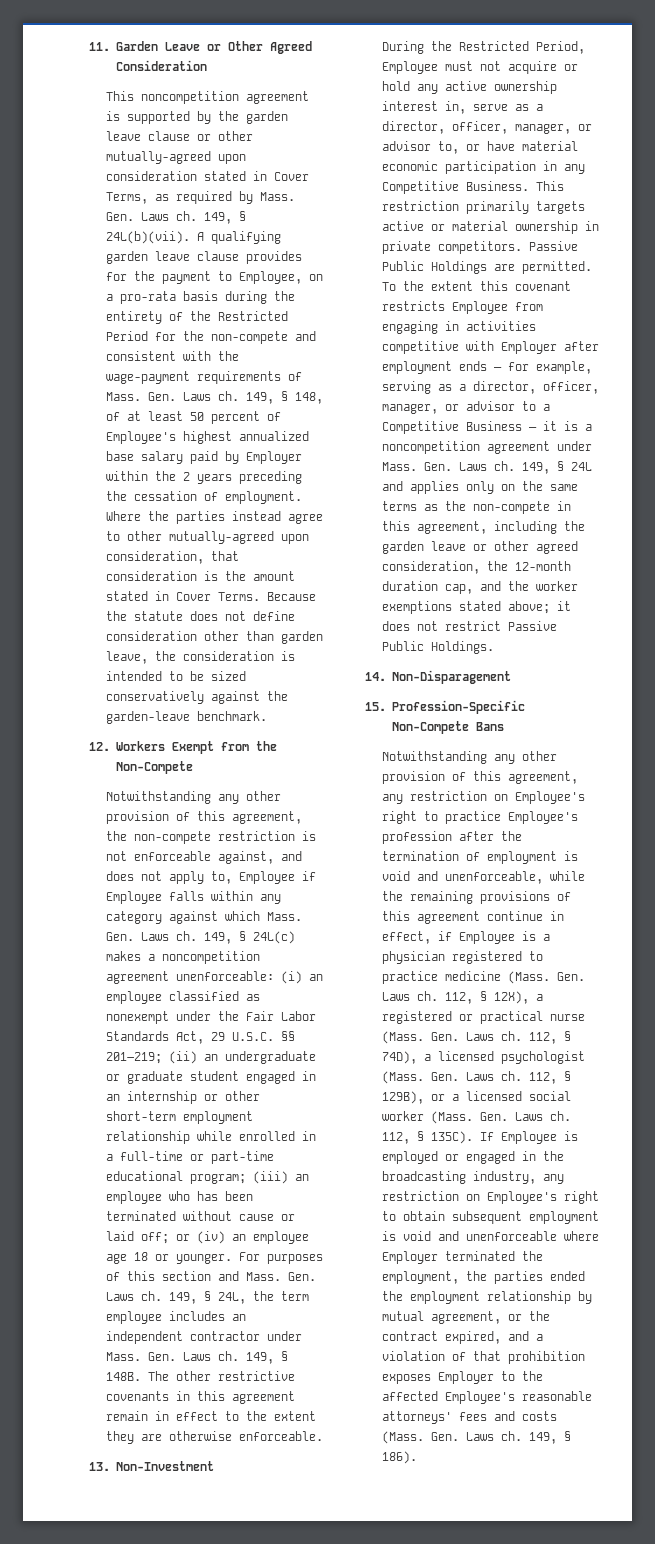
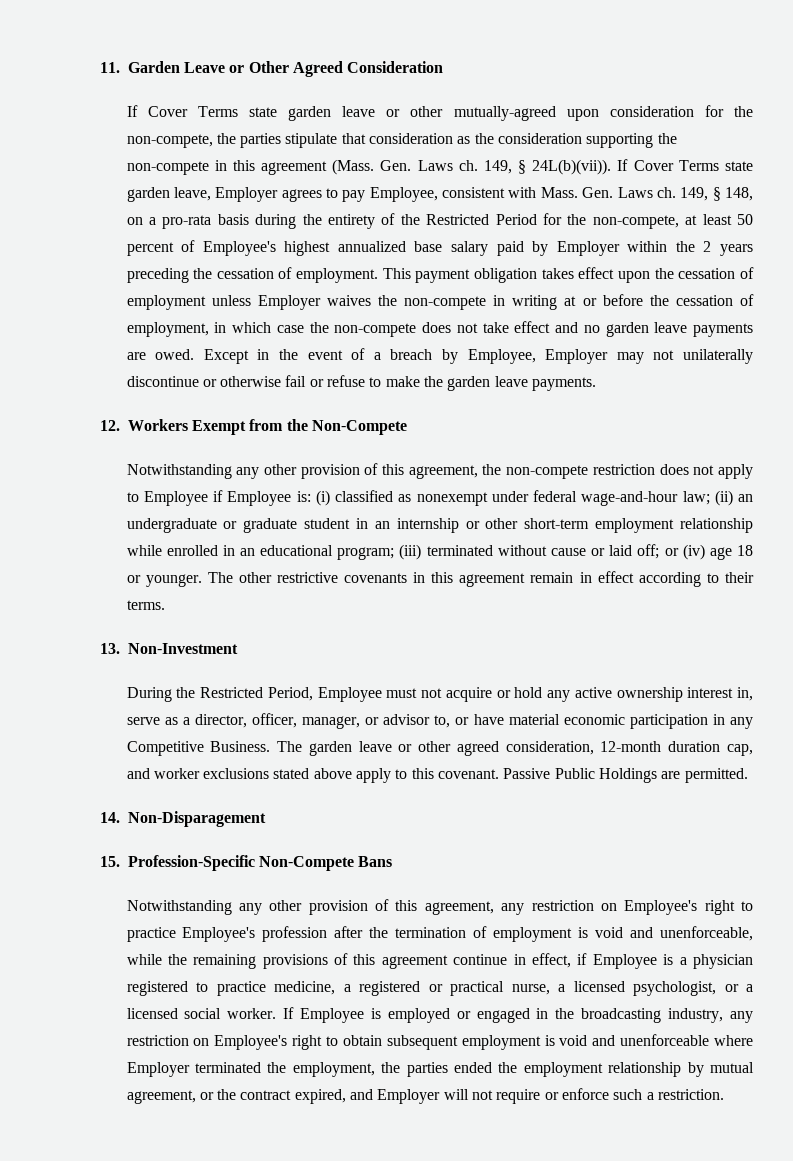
[105,91,309,104] [105,111,288,124] [105,131,190,141] This noncompetition agreement is supported by the garden leave clause -> [126,105,376,121] If Cover Terms state garden leave
[203,171,309,181] [105,191,295,204] [105,211,246,224] [105,231,281,244] [105,251,302,264] [105,271,302,284] stated in Cover Terms, as required by Mass. Gen. Laws ch. 149, § 24L(b)(vii). A qualifying garden leave clause provides for the payment to Employee, -> [704,105,754,117] [126,133,677,148] [126,159,753,175] [126,187,753,202] for the non-compete, the parties stipulate that consideration as the consideration supporting the non-compete in this agreement (Mass. Gen. Laws ch. 149, § 24L(b)(vii)). If Cover Terms state garden leave, Employer agrees to pay Employee, consistent with Mass. Gen. Laws ch. 149, § 148,
[210,331,316,344] [105,351,239,361] [105,371,302,384] [105,391,323,404] [105,412,120,421] non-compete and consistent with the wage-payment requirements of Mass. Gen. Laws ch. 149, § 148, of -> [592,215,679,229] non-compete,
[105,511,323,524] [105,531,309,544] [105,551,239,564] [105,571,295,581] [105,591,316,601] [105,611,295,621] [105,631,323,644] [105,651,295,664] [105,671,246,681] [105,691,288,704] [105,711,267,724] Where the parties instead agree to other mutually-agreed upon consideration, that consideration is the amount stated in Cover Terms. Because the statute does not define consideration other than garden leave, the consideration is intended to be sized conservatively against the garden-leave benchmark. -> [382,267,754,283] [126,294,754,310] [126,321,753,337] [126,348,753,364] [126,375,597,391] This payment obligation takes effect upon the cessation of employment unless Employer waives the non-compete in writing at or before the cessation of employment, in which case the non-compete does not take effect and no garden leave payments are owed. Except in the event of a breach by Employee, Employer may not unilaterally discontinue or otherwise fail or refuse to make the garden leave payments.
[301,831,316,841] [105,851,302,864] is not enforceable against, and -> (655, 469) none
[210,871,232,884] to, -> [126,492,139,502] to
[168,891,281,904] [105,911,302,924] [105,931,295,944] [105,951,260,964] [105,971,323,984] [105,991,260,1004] [105,1011,316,1024] [105,1031,295,1044] [105,1052,162,1064] falls within any category against which Mass. Gen. Laws ch. 149, § 24L(c) makes a noncompetition agreement unenforceable: (i) an employee classified as nonexempt under the Fair Labor Standards Act, 29 U.S.C. §§ 201–219; -> [296,490,710,506] is: (i) classified as nonexempt under federal wage-and-hour law;
[245,1071,295,1084] engaged -> (351, 523) none
[105,1151,274,1164] [105,1171,309,1184] [105,1191,253,1204] a full-time or part-time educational program; (iii) an employee who has been -> [239,544,422,560] an educational program; (iii)
[231,1231,309,1244] an employee -> (705, 552) none
[238,1252,323,1264] [105,1271,316,1281] [105,1291,309,1304] [105,1311,246,1324] [105,1331,302,1344] [105,1351,288,1364] [105,1372,141,1381] For purposes of this section and Mass. Gen. Laws ch. 149, § 24L, the term employee includes an independent contractor under Mass. Gen. Laws ch. 149, § 148B. -> (202, 580) none
[224,1411,316,1421] [105,1431,323,1444] to the extent they are otherwise enforceable. -> [638,572,754,587] [126,600,165,610] according to their terms.
[535,181,564,191] [381,201,585,214] [381,221,599,234] [381,241,578,254] [381,261,592,274] [381,281,571,291] [381,301,543,314] [381,321,536,334] [381,341,599,354] [381,361,592,374] [381,381,599,394] [381,401,550,414] [381,421,592,434] [381,441,592,454] [381,461,592,474] [381,481,578,494] [381,501,571,514] [381,521,585,534] This restriction primarily targets active or material ownership in private competitors. Passive Public Holdings are permitted. To the extent this covenant restricts Employee from engaging in activities competitive with Employer after employment ends — for example, serving as a director, officer, manager, or advisor to a Competitive Business — it is a noncompetition agreement under Mass. Gen. Laws ch. 149, § 24L and applies only on the same terms as the non-compete in this agreement, including the -> [277,741,303,752] The
[486,561,508,571] the -> (594, 748) none
[507,581,578,591] [381,601,571,614] [381,621,557,631] [381,641,494,654] the worker exemptions stated above; it does not restrict Passive Public Holdings. -> [153,768,748,783] worker exclusions stated above apply to this covenant. Passive Public Holdings are permitted.
[444,971,585,984] [381,991,543,1004] [381,1011,585,1024] [381,1031,571,1044] [381,1051,585,1064] [381,1071,571,1084] [381,1091,571,1104] [381,1111,571,1124] [381,1131,473,1144] medicine (Mass. Gen. Laws ch. 112, § 12X), a registered or practical nurse (Mass. Gen. Laws ch. 112, § 74D), a licensed psychologist (Mass. Gen. Laws ch. 112, § 129B), or a licensed social worker (Mass. Gen. Laws ch. 112, § 135C). -> [273,981,753,996] [126,1008,277,1019] medicine, a registered or practical nurse, a licensed psychologist, or a licensed social worker.
[535,1334,543,1341] [381,1351,585,1364] [381,1371,543,1384] [381,1391,592,1404] [381,1411,557,1424] [381,1431,571,1444] [381,1451,417,1464] a violation of that prohibition exposes Employer to the affected Employee's reasonable attorneys' fees and costs (Mass. Gen. Laws ch. 149, § 186). -> [377,1088,724,1104] Employer will not require or enforce such a restriction.

